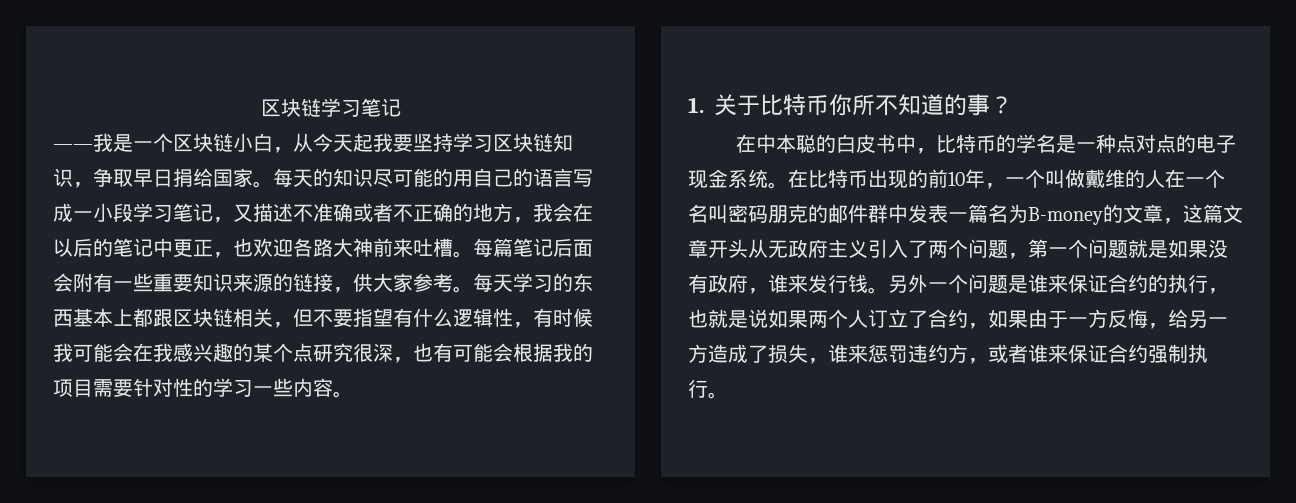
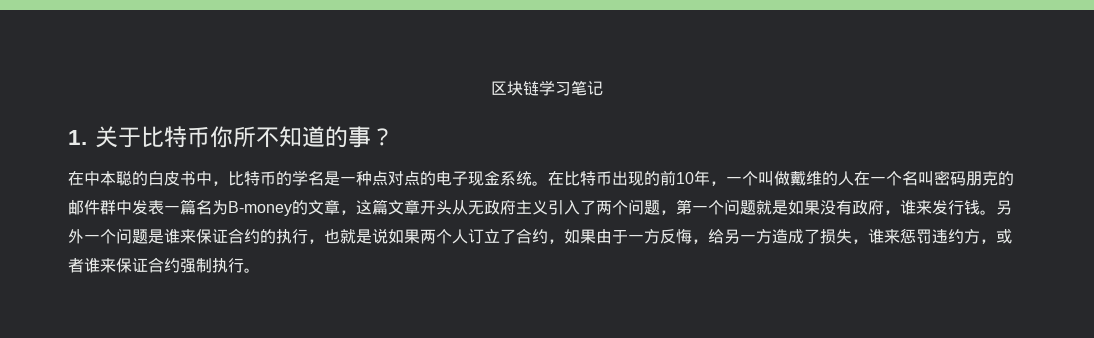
[53,133,573,153] [53,168,593,188] [53,203,593,223] [53,238,593,258] [53,273,593,293] [53,308,593,328] [53,343,593,363] [53,378,353,398] // ——我是一个区块链小白，从今天起我要坚持学习区块链知识，争取早日捐给国家。每天的知识尽可能的用自己的语言写成一小段学习笔记，又描述不准确或者不正确的地方，我会在以后的笔记中更正，也欢迎各路大神前来吐槽。每篇笔记后面会附有一些重要知识来源的链接，供大家参考。每天学习的东西基本上都跟区块链相关，但不要指望有什么逻辑性，有时候我可能会在我感兴趣的某个点研究很深，也有可能会根据我的项目需要针对性的学习一些内容。 -> (603, 88) none

